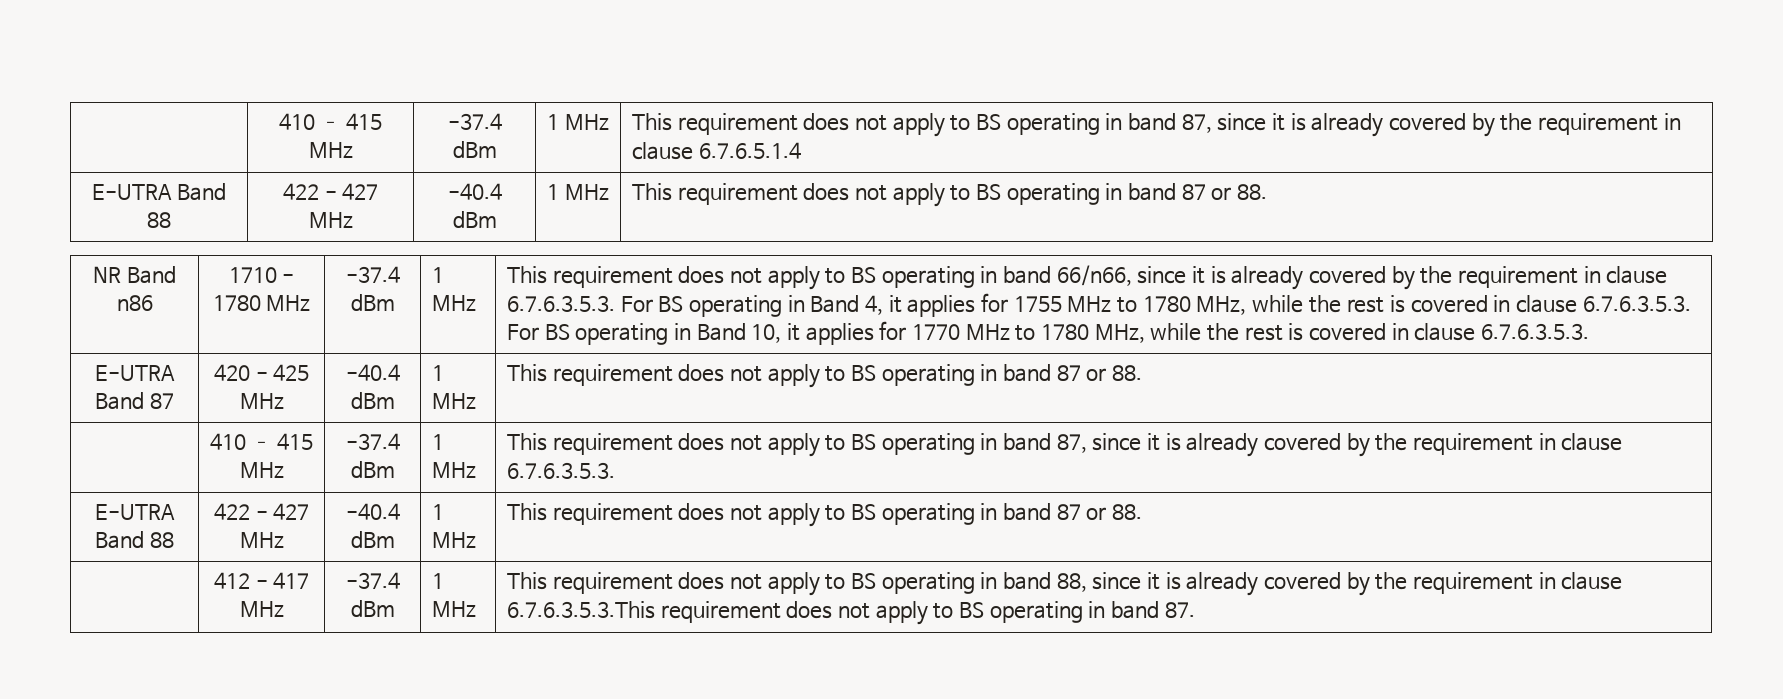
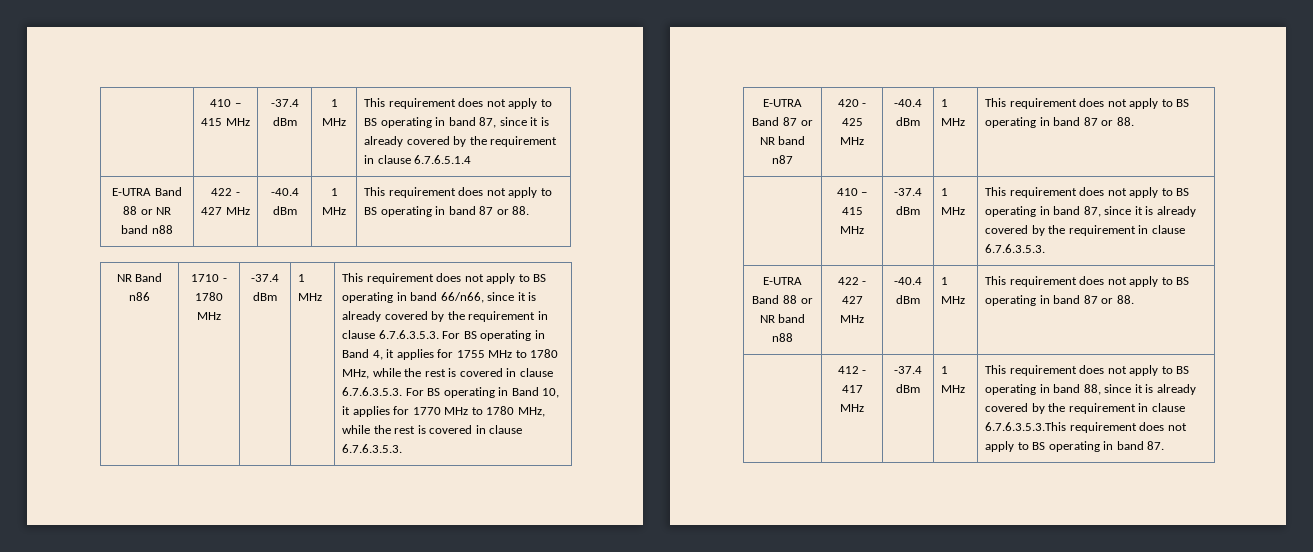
(171, 220) none -> [140,207,172,215] [121,225,173,234] or NR band n88
(174, 401) none -> [800,120,813,126] [759,136,806,145] [772,155,793,164] or NR band n87
(174, 540) none -> [800,298,813,304] [759,314,806,323] [772,333,793,342] or NR band n88

